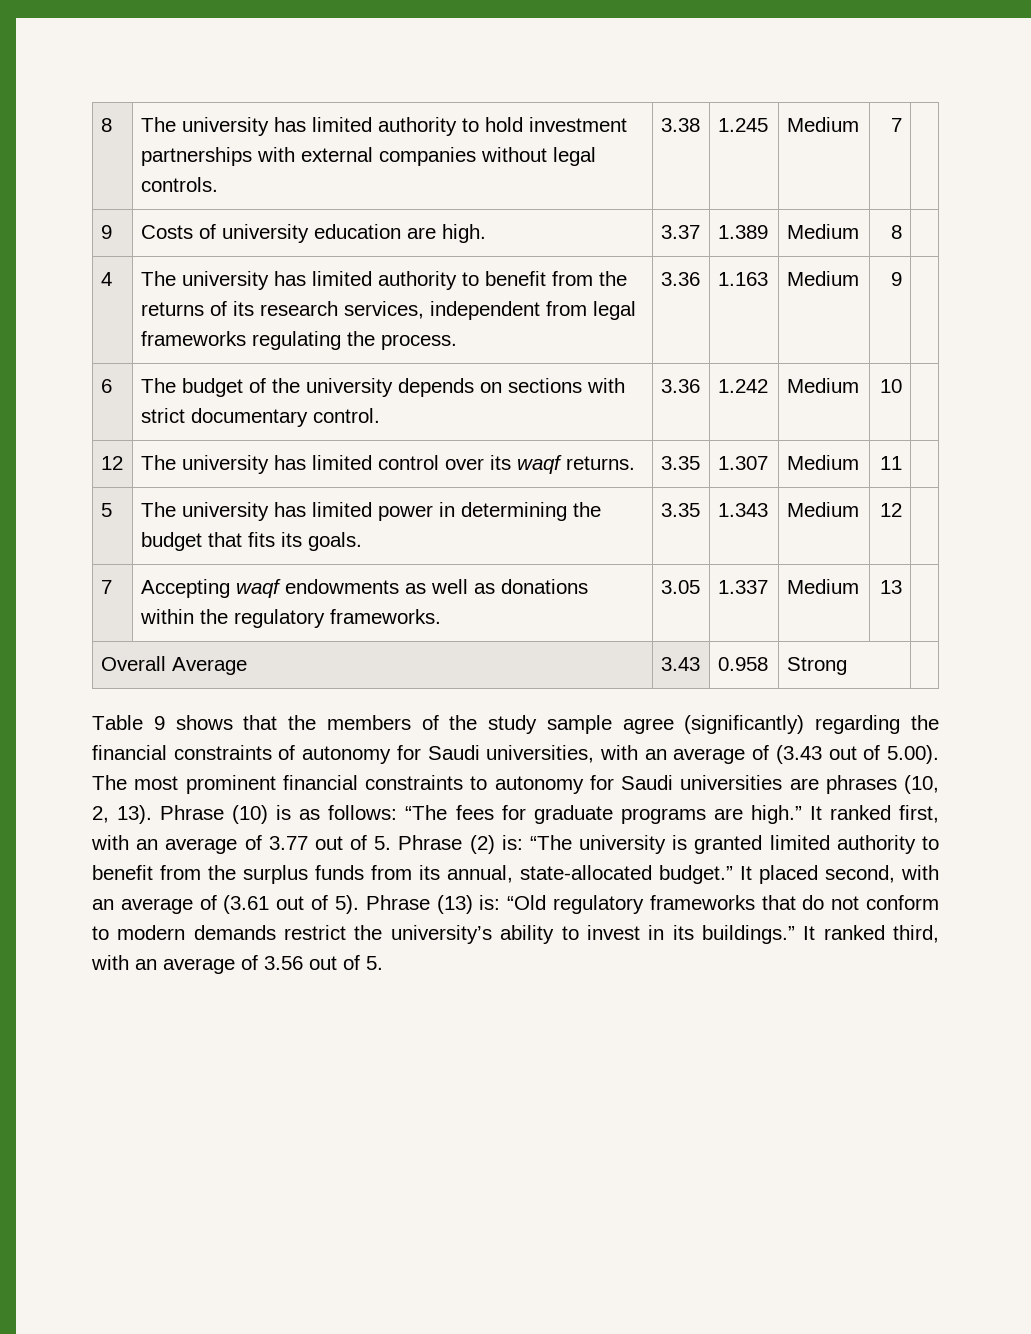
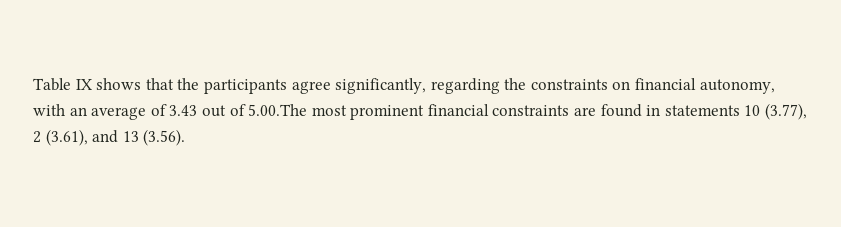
[100,118,112,132] [140,117,627,136] [140,147,596,166] [140,177,218,192] [660,118,700,132] [717,118,768,132] [786,117,859,132] [891,118,903,132] [100,225,112,239] [140,224,486,243] [660,225,700,239] [717,225,768,239] [786,224,859,239] [891,225,903,239] [100,272,112,286] [140,271,627,290] [140,301,636,320] [140,331,457,350] [660,272,700,286] [717,272,768,286] [786,271,859,286] [891,272,903,286] [100,379,112,393] [140,378,625,397] [140,408,380,427] [660,379,700,393] [717,379,768,393] [786,378,859,393] [880,379,903,393] [100,456,123,470] [140,455,635,474] [660,456,700,470] [717,456,768,470] [786,455,859,470] [880,456,903,470] [100,503,112,517] [140,502,601,521] [140,532,362,551] [660,503,700,517] [717,503,768,517] [786,502,859,517] [880,503,903,517] [100,580,112,594] [140,579,588,598] [139,609,441,628] [660,580,700,594] [717,580,768,594] [786,579,859,594] [880,580,903,594] [100,656,247,675] [660,657,700,671] [717,657,768,671] [786,657,847,675] [92,715,939,734] [92,745,939,764] [92,775,127,790] 8 | The university has limited authority to hold investment partnerships with external companies without legal controls. | 3.38 | 1.245 | Medium | 7 | // 9 | Costs of university education are high. | 3.37 | 1.389 | Medium | 8 | // 4 | The university has limited authority to benefit from the returns of its research services, independent from legal frameworks regulating the process. | 3.36 | 1.163 | Medium | 9 | // 6 | The budget of the university depends on sections with strict documentary control. | 3.36 | 1.242 | Medium | 10 | // 12 | The university has limited control over its waqf returns. | 3.35 | 1.307 | Medium | 11 | // 5 | The university has limited power in determining the budget that fits its goals. | 3.35 | 1.343 | Medium | 12 | // 7 | Accepting waqf endowments as well as donations within the regulatory frameworks. | 3.05 | 1.337 | Medium | 13 | // Overall Average | 3.43 | 0.958 | Strong | // Table 9 shows that the members of the study sample agree (significantly) regarding the financial constraints of autonomy for Saudi universities, with an average of (3.43 out of 5.00). The -> [33,78,775,94] [33,104,308,120] Table IX shows that the participants agree significantly, regarding the constraints on financial autonomy, with an average of 3.43 out of 5.00.The
[470,775,939,794] [92,805,939,824] [91,835,939,854] [92,865,939,884] [92,895,939,914] [92,925,940,944] [91,955,383,974] to autonomy for Saudi universities are phrases (10, 2, 13). Phrase (10) is as follows: “The fees for graduate programs are high.” It ranked first, with an average of 3.77 out of 5. Phrase (2) is: “The university is granted limited authority to benefit from the surplus funds from its annual, state-allocated budget.” It placed second, with an average of (3.61 out of 5). Phrase (13) is: “Old regulatory frameworks that do not conform to modern demands restrict the university’s ability to invest in its buildings.” It ranked third, with an average of 3.56 out of 5. -> [574,103,808,120] [33,129,186,146] are found in statements 10 (3.77), 2 (3.61), and 13 (3.56).

